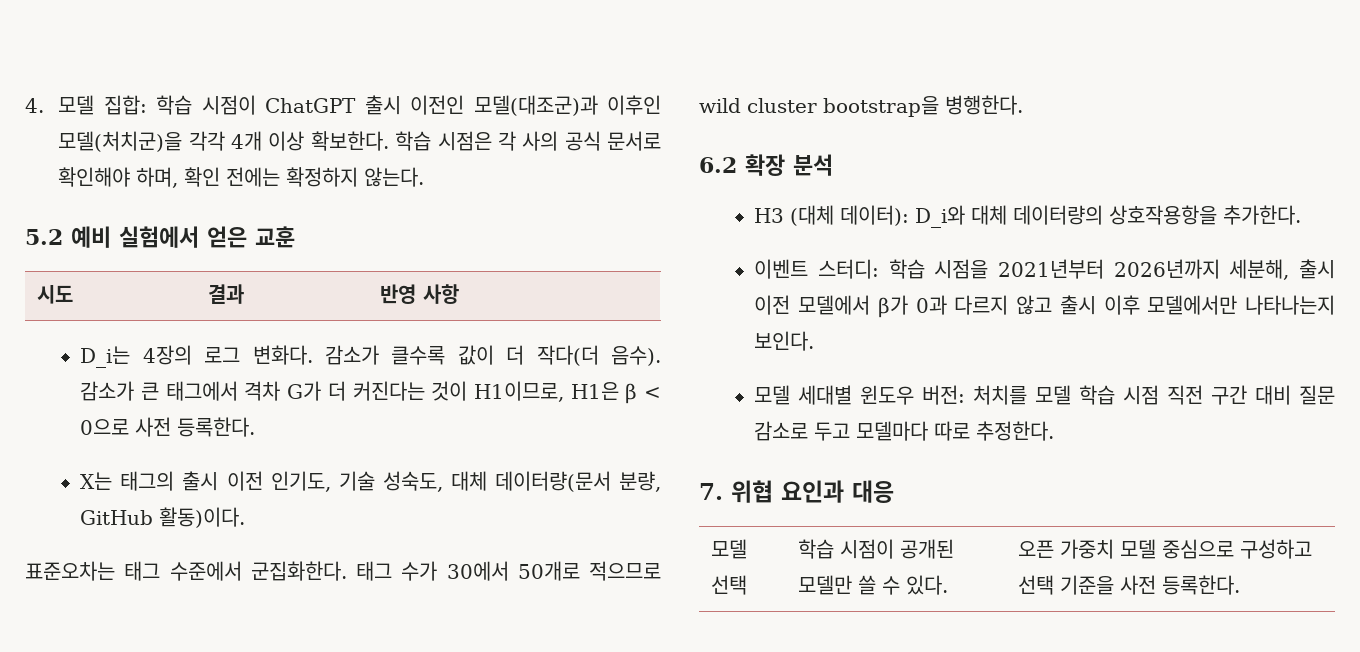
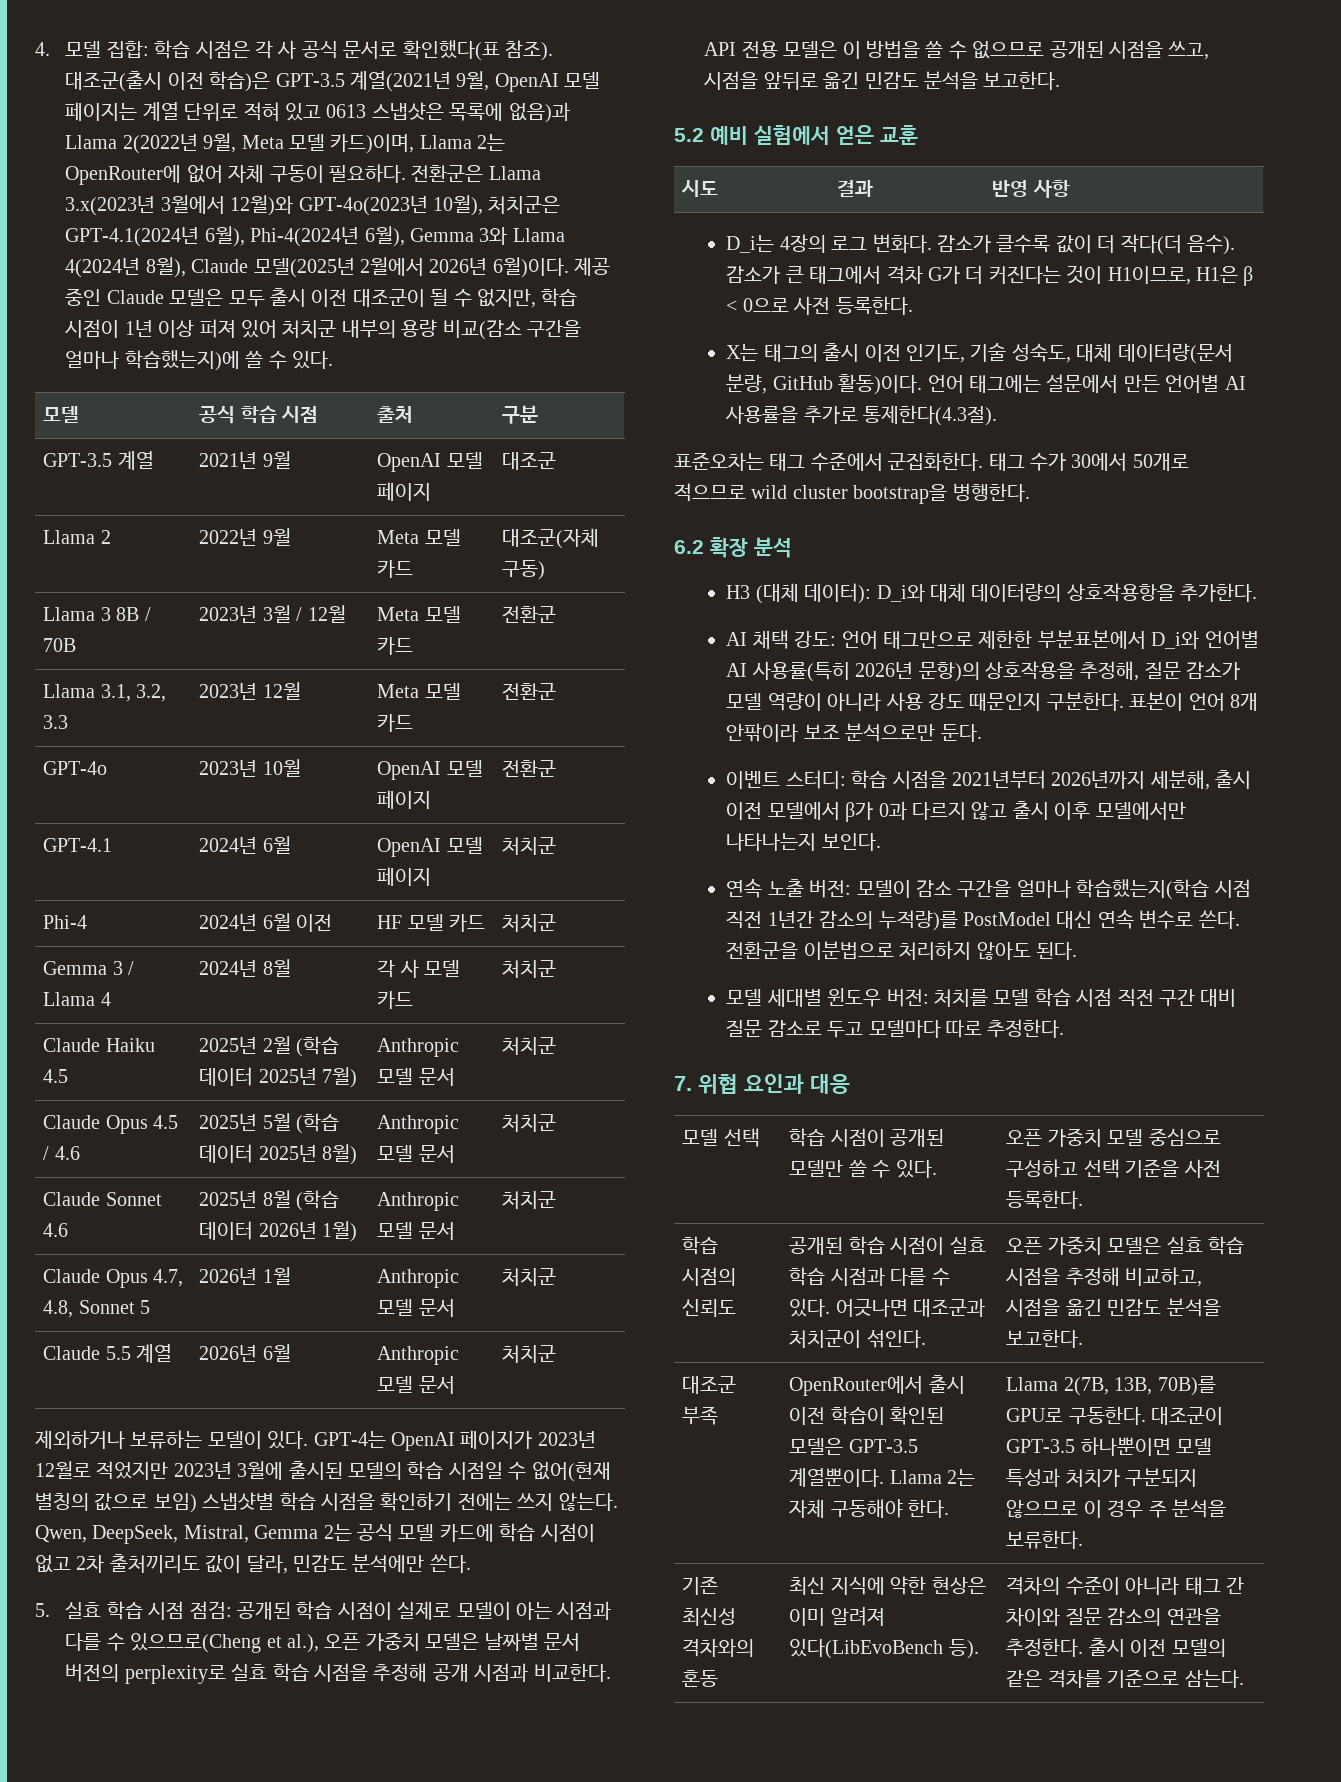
[201,95,661,116] [58,131,432,152] 시점이 ChatGPT 출시 이전인 모델(대조군)과 이후인 모델(처치군)을 각각 4개 이상 확보한다. 학습 -> (191, 49) none
[522,131,559,151] 사의 -> [277,40,297,59] 사
[58,167,425,188] 확인해야 하며, 확인 전에는 확정하지 않는다. -> [402,40,553,61] [65,71,601,92] [65,102,570,123] [65,133,506,154] [65,164,541,185] [65,195,561,216] [65,226,565,247] [65,257,611,278] [65,288,578,308] [65,319,581,340] [65,350,333,371] [43,406,80,423] [199,405,319,424] [377,406,414,423] [502,405,539,424] [43,451,154,470] [199,451,291,469] [377,452,483,472] [377,482,432,501] [502,452,557,470] [43,530,111,544] [199,528,291,546] [377,529,461,546] [377,560,414,578] [502,528,600,549] [502,560,546,580] [43,607,151,621] [43,638,77,652] [199,605,346,623] [377,606,461,623] [377,637,414,655] [502,606,557,623] [43,684,167,702] [43,715,69,729] [199,682,301,700] [377,683,461,700] [377,714,414,732] [502,683,557,700] [43,761,108,775] [199,759,301,777] [377,760,483,780] [377,790,432,809] [502,760,557,777] [43,838,113,852] [199,836,291,854] [377,837,483,857] [377,867,432,886] [502,837,557,855] [43,915,88,929] [199,913,333,932] [377,914,486,932] [502,914,557,932] [43,961,135,975] [43,992,111,1006] [199,959,291,977] [377,959,461,978] [377,991,414,1009] [502,960,557,978] [43,1038,155,1052] [43,1069,69,1083] [199,1036,340,1057] [199,1067,358,1088] [377,1038,460,1057] [377,1068,455,1086] [502,1037,557,1055] [43,1115,179,1134] [43,1146,80,1160] [199,1113,340,1134] [199,1144,358,1165] [377,1115,460,1134] [377,1145,455,1163] [502,1114,557,1132] [43,1192,162,1206] [43,1223,69,1237] [199,1190,340,1211] [199,1221,358,1242] [377,1192,460,1211] [377,1222,455,1240] [502,1191,557,1209] [43,1269,184,1288] [43,1300,151,1318] [199,1267,291,1285] [377,1269,460,1288] [377,1299,455,1317] [502,1268,557,1286] [43,1344,173,1363] [199,1344,291,1362] [377,1346,460,1365] [377,1376,455,1394] [502,1345,557,1363] [35,1430,596,1451] [35,1461,611,1482] [35,1492,618,1513] [35,1523,595,1544] [35,1554,471,1574] [35,1601,612,1620] [65,1632,580,1653] [65,1663,611,1684] [704,40,1210,60] [704,71,1061,90] 확인했다(표 참조). 대조군(출시 이전 학습)은 GPT-3.5 계열(2021년 9월, OpenAI 모델 페이지는 계열 단위로 적혀 있고 0613 스냅샷은 목록에 없음)과 Llama 2(2022년 9월, Meta 모델 카드)이며, Llama 2는 OpenRouter에 없어 자체 구동이 필요하다. 전환군은 Llama 3.x(2023년 3월에서 12월)와 GPT-4o(2023년 10월), 처치군은 GPT-4.1(2024년 6월), Phi-4(2024년 6월), Gemma 3와 Llama 4(2024년 8월), Claude 모델(2025년 2월에서 2026년 6월)이다. 제공 중인 Claude 모델은 모두 출시 이전 대조군이 될 수 없지만, 학습 시점이 1년 이상 퍼져 있어 처치군 내부의 용량 비교(감소 구간을 얼마나 학습했는지)에 쓸 수 있다. // 모델 | 공식 학습 시점 | 출처 | 구분 // GPT-3.5 계열 | 2021년 9월 | OpenAI 모델 페이지 | 대조군 // Llama 2 | 2022년 9월 | Meta 모델 카드 | 대조군(자체 구동) // Llama 3 8B / 70B | 2023년 3월 / 12월 | Meta 모델 카드 | 전환군 // Llama 3.1, 3.2, 3.3 | 2023년 12월 | Meta 모델 카드 | 전환군 // GPT-4o | 2023년 10월 | OpenAI 모델 페이지 | 전환군 // GPT-4.1 | 2024년 6월 | OpenAI 모델 페이지 | 처치군 // Phi-4 | 2024년 6월 이전 | HF 모델 카드 | 처치군 // Gemma 3 / Llama 4 | 2024년 8월 | 각 사 모델 카드 | 처치군 // Claude Haiku 4.5 | 2025년 2월 (학습 데이터 2025년 7월) | Anthropic 모델 문서 | 처치군 // Claude Opus 4.5 / 4.6 | 2025년 5월 (학습 데이터 2025년 8월) | Anthropic 모델 문서 | 처치군 // Claude Sonnet 4.6 | 2025년 8월 (학습 데이터 2026년 1월) | Anthropic 모델 문서 | 처치군 // Claude Opus 4.7, 4.8, Sonnet 5 | 2026년 1월 | Anthropic 모델 문서 | 처치군 // Claude 5.5 계열 | 2026년 6월 | Anthropic 모델 문서 | 처치군 // 제외하거나 보류하는 모델이 있다. GPT-4는 OpenAI 페이지가 2023년 12월로 적었지만 2023년 3월에 출시된 모델의 학습 시점일 수 없어(현재 별칭의 값으로 보임) 스냅샷별 학습 시점을 확인하기 전에는 쓰지 않는다. Qwen, DeepSeek, Mistral, Gemma 2는 공식 모델 카드에 학습 시점이 없고 2차 출처끼리도 값이 달라, 민감도 분석에만 쓴다. // 5. 실효 학습 시점 점검: 공개된 학습 시점이 실제로 모델이 아는 시점과 다를 수 있으므로(Cheng et al.), 오픈 가중치 모델은 날짜별 문서 버전의 perplexity로 실효 학습 시점을 추정해 공개 시점과 비교한다. API 전용 모델은 이 방법을 쓸 수 없으므로 공개된 시점을 쓰고, 시점을 앞뒤로 옮긴 민감도 분석을 보고한다.
(246, 517) none -> [927,374,1246,393] [725,405,998,426] 언어 태그에는 설문에서 만든 언어별 AI 사용률을 추가로 통제한다(4.3절).
(1302, 215) none -> [726,630,1259,649] [726,661,1241,682] [726,692,1258,711] [726,723,982,742] // AI 채택 강도: 언어 태그만으로 제한한 부분표본에서 D_i와 언어별 AI 사용률(특히 2026년 문항)의 상호작용을 추정해, 질문 감소가 모델 역량이 아니라 사용 강도 때문인지 구분한다. 표본이 언어 8개 안팎이라 보조 분석으로만 둔다.
(815, 341) none -> [726,878,1251,900] [726,909,1240,931] [726,941,1077,960] // 연속 노출 버전: 모델이 감소 구간을 얼마나 학습했는지(학습 시점 직전 1년간 감소의 누적량)를 PostModel 대신 연속 변수로 쓴다. 전환군을 이분법으로 처리하지 않아도 된다.
(1241, 585) none -> [682,1236,719,1255] [682,1267,737,1286] [682,1299,737,1317] [789,1236,986,1255] [789,1267,950,1286] [789,1298,986,1317] [789,1330,926,1348] [1006,1236,1244,1255] [1006,1267,1203,1287] [1006,1298,1221,1317] [1006,1329,1084,1348] [682,1376,737,1394] [682,1406,719,1425] [789,1375,965,1396] [789,1406,945,1425] [789,1438,918,1455] [789,1468,976,1487] [789,1499,950,1518] [1006,1376,1216,1396] [1006,1406,1224,1425] [1006,1437,1213,1456] [1006,1468,1198,1487] [1006,1499,1226,1518] [1006,1530,1084,1549] [682,1576,719,1595] [682,1608,737,1626] [682,1638,755,1657] [682,1670,719,1687] [789,1576,986,1595] [789,1606,885,1626] [789,1639,979,1659] [1006,1576,1244,1595] [1006,1607,1221,1626] [1006,1638,1226,1657] [1006,1669,1244,1688] // 학습 시점의 신뢰도 | 공개된 학습 시점이 실효 학습 시점과 다를 수 있다. 어긋나면 대조군과 처치군이 섞인다. | 오픈 가중치 모델은 실효 학습 시점을 추정해 비교하고, 시점을 옮긴 민감도 분석을 보고한다. // 대조군 부족 | OpenRouter에서 출시 이전 학습이 확인된 모델은 GPT-3.5 계열뿐이다. Llama 2는 자체 구동해야 한다. | Llama 2(7B, 13B, 70B)를 GPU로 구동한다. 대조군이 GPT-3.5 하나뿐이면 모델 특성과 처치가 구분되지 않으므로 이 경우 주 분석을 보류한다. // 기존 최신성 격차와의 혼동 | 최신 지식에 약한 현상은 이미 알려져 있다(LibEvoBench 등). | 격차의 수준이 아니라 태그 간 차이와 질문 감소의 연관을 추정한다. 출시 이전 모델의 같은 격차를 기준으로 삼는다.

